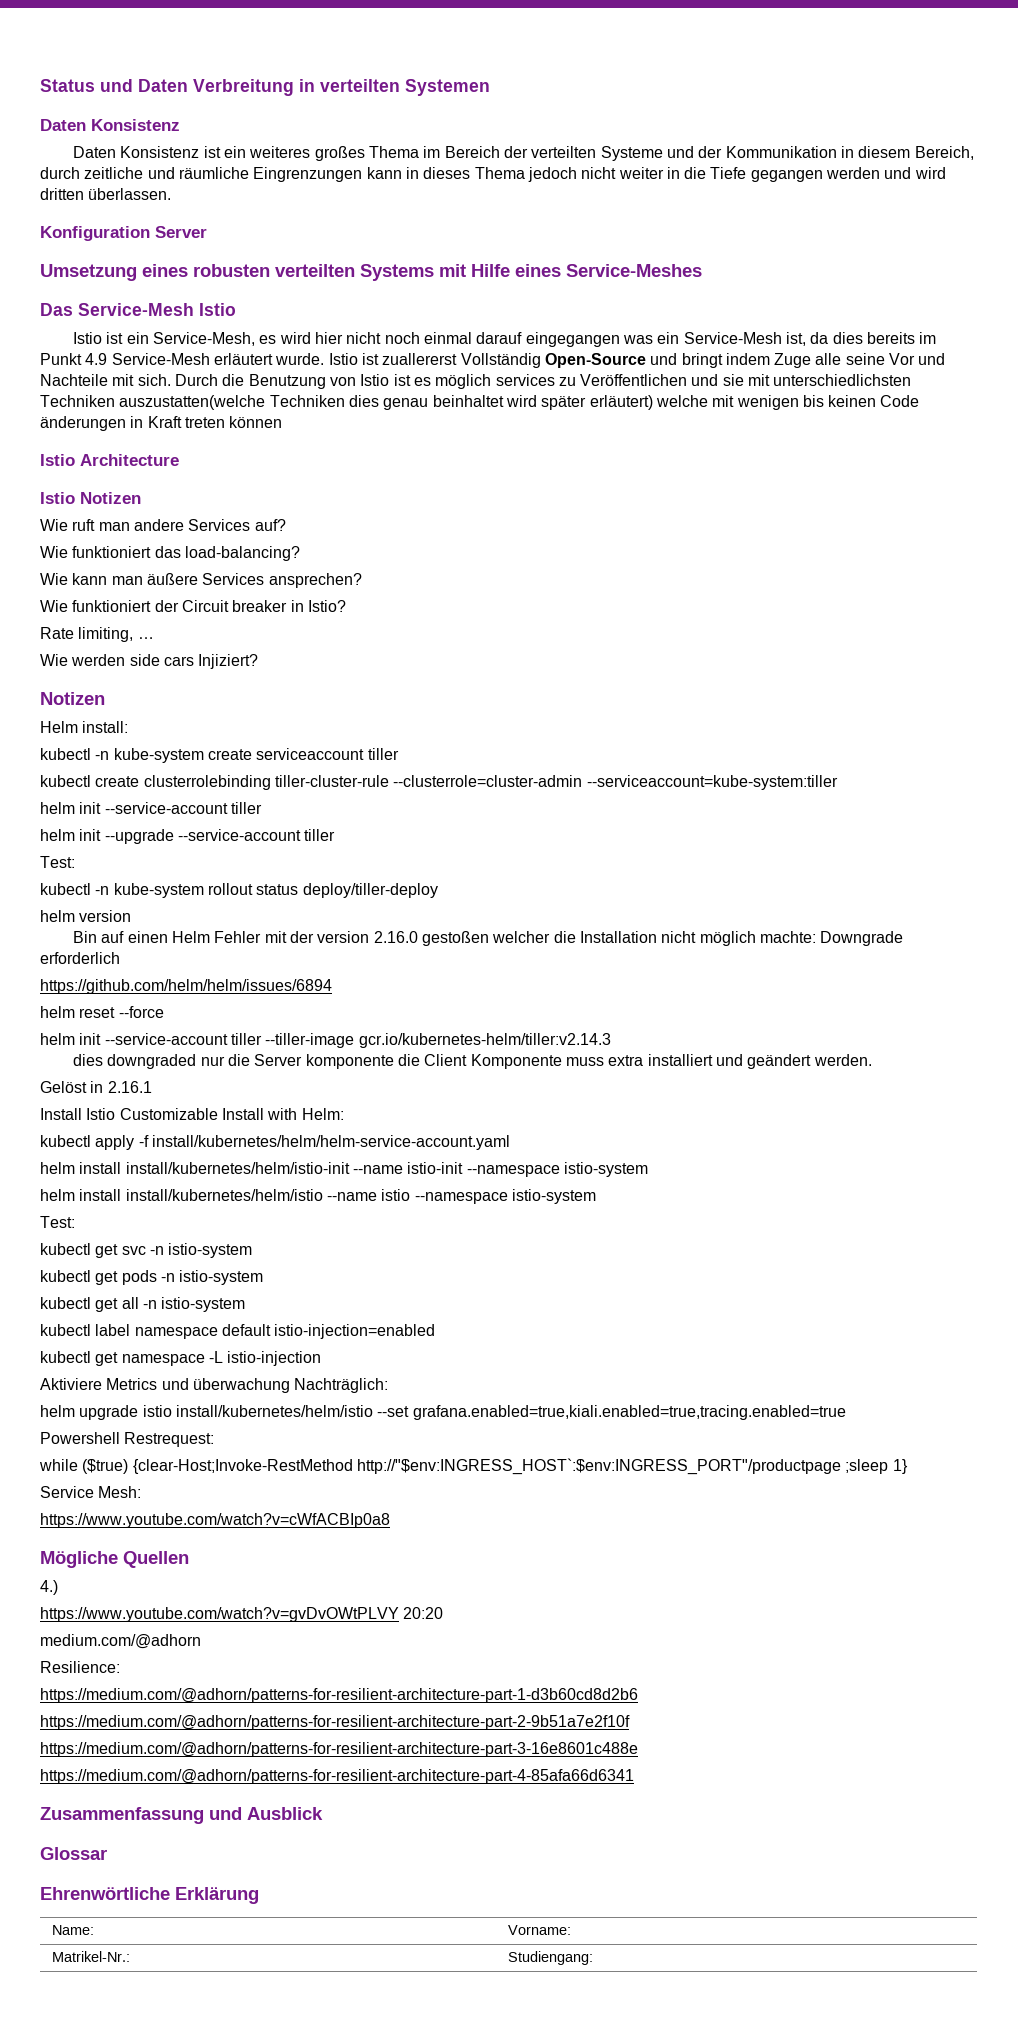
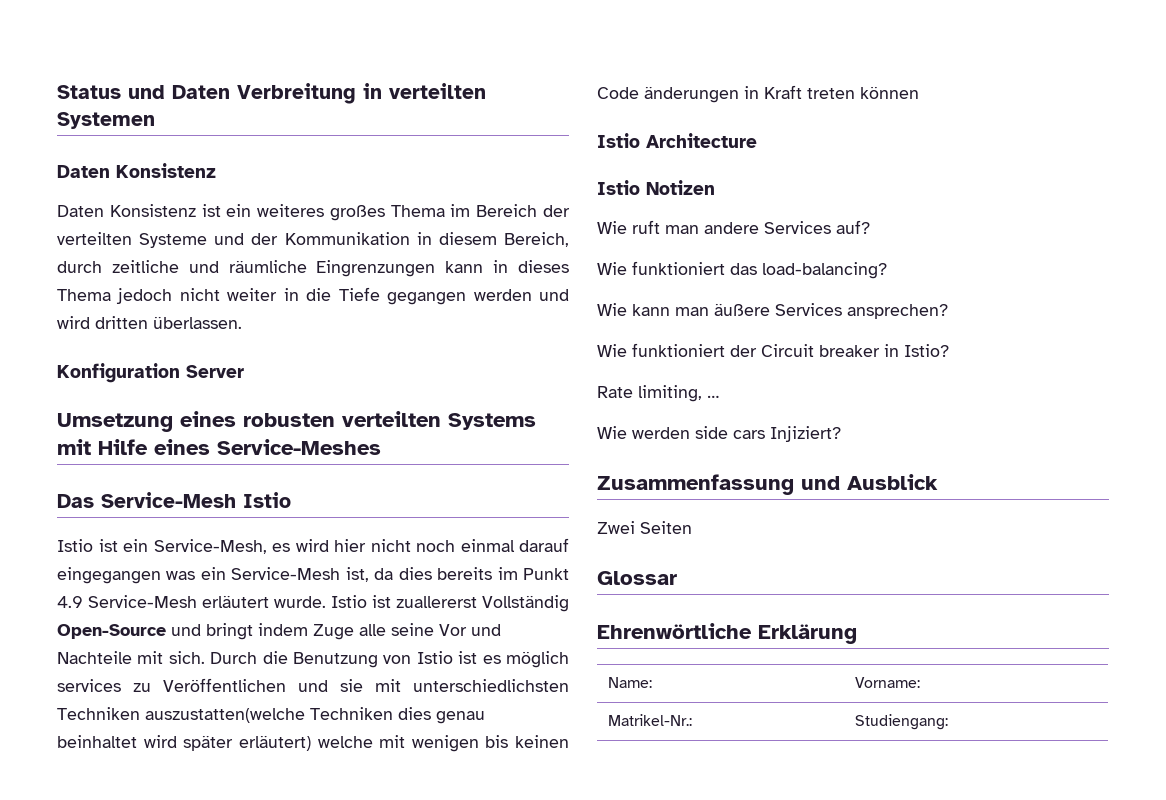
[40,692,105,705] [40,721,129,733] [40,748,399,763] [40,775,838,790] [40,802,262,814] [40,829,336,844] [40,856,75,868] [40,883,438,898] [40,910,132,922] [73,931,904,946] [40,952,120,964] [40,979,332,994] [40,1006,164,1018] [40,1033,611,1048] [73,1054,872,1069] [40,1081,152,1093] [40,1108,344,1120] [40,1135,510,1150] [40,1162,648,1177] [40,1189,596,1204] [40,1216,75,1228] [40,1243,253,1258] [40,1270,264,1285] [40,1297,246,1312] [40,1324,436,1339] [40,1351,322,1366] [40,1378,389,1393] [40,1405,846,1420] [40,1432,215,1447] [39,1458,908,1475] [40,1486,142,1498] [40,1513,390,1528] [40,1551,189,1568] [40,1580,58,1595] [40,1607,444,1622] [40,1634,201,1649] [40,1661,120,1673] [40,1688,638,1703] [40,1715,630,1730] [40,1742,638,1757] [40,1769,634,1784] // Notizen // Helm install: // kubectl -n kube-system create serviceaccount tiller // kubectl create clusterrolebinding tiller-cluster-rule --clusterrole=cluster-admin --serviceaccount=kube-system:tiller // helm init --service-account tiller // helm init --upgrade --service-account tiller // Test: // kubectl -n kube-system rollout status deploy/tiller-deploy // helm version // Bin auf einen Helm Fehler mit der version 2.16.0 gestoßen welcher die Installation nicht möglich machte: Downgrade erforderlich // https://github.com/helm/helm/issues/6894 // helm reset --force // helm init --service-account tiller --tiller-image gcr.io/kubernetes-helm/tiller:v2.14.3 // dies downgraded nur die Server komponente die Client Komponente muss extra installiert und geändert werden. // Gelöst in 2.16.1 // Install Istio Customizable Install with Helm: // kubectl apply -f install/kubernetes/helm/helm-service-account.yaml // helm install install/kubernetes/helm/istio-init --name istio-init --namespace istio-system // helm install install/kubernetes/helm/istio --name istio --namespace istio-system // Test: // kubectl get svc -n istio-system // kubectl get pods -n istio-system // kubectl get all -n istio-system // kubectl label namespace default istio-injection=enabled // kubectl get namespace -L istio-injection // Aktiviere Metrics und überwachung Nachträglich: // helm upgrade istio install/kubernetes/helm/istio --set grafana.enabled=true,kiali.enabled=true,tracing.enabled=true // Powershell Restrequest: // while ($true) {clear-Host;Invoke-RestMethod http://"$env:INGRESS_HOST`:$env:INGRESS_PORT"/productpage ;sleep 1} // Service Mesh: // https://www.youtube.com/watch?v=cWfACBIp0a8 // Mögliche Quellen // 4.) // https://www.youtube.com/watch?v=gvDvOWtPLVY 20:20 // medium.com/@adhorn // Resilience: // https://medium.com/@adhorn/patterns-for-resilient-architecture-part-1-d3b60cd8d2b6 // https://medium.com/@adhorn/patterns-for-resilient-architecture-part-2-9b51a7e2f10f // https://medium.com/@adhorn/patterns-for-resilient-architecture-part-3-16e8601c488e // https://medium.com/@adhorn/patterns-for-resilient-architecture-part-4-85afa66d6341 -> (841, 434) none
(323, 1813) none -> [597,521,692,534] // Zwei Seiten

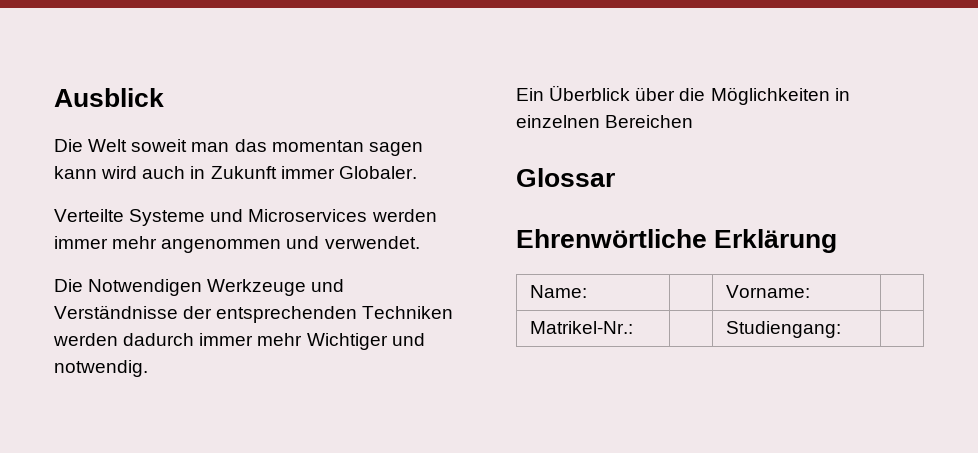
[57,83,486,104] [57,112,155,129] [57,163,216,178] [57,204,570,221] [57,232,569,248] [57,260,569,277] [57,287,570,305] [57,316,242,329] [57,363,244,383] [57,411,536,432] [57,439,381,455] [57,492,291,508] [57,538,569,554] [57,567,570,584] [57,595,569,612] [57,623,501,640] [57,651,569,668] [57,678,569,692] [57,707,485,724] [57,735,569,752] [597,85,919,103] [597,133,757,148] [597,180,715,195] [597,220,870,234] [597,261,887,279] [597,303,948,319] [597,343,949,357] [597,385,720,402] [597,426,841,442] [597,474,938,495] [597,521,692,534] Status und Daten Verbreitung in verteilten Systemen // Daten Konsistenz // Daten Konsistenz ist ein weiteres großes Thema im Bereich der verteilten Systeme und der Kommunikation in diesem Bereich, durch zeitliche und räumliche Eingrenzungen kann in dieses Thema jedoch nicht weiter in die Tiefe gegangen werden und wird dritten überlassen. // Konfiguration Server // Umsetzung eines robusten verteilten Systems mit Hilfe eines Service-Meshes // Das Service-Mesh Istio // Istio ist ein Service-Mesh, es wird hier nicht noch einmal darauf eingegangen was ein Service-Mesh ist, da dies bereits im Punkt 4.9 Service-Mesh erläutert wurde. Istio ist zuallererst Vollständig Open-Source und bringt indem Zuge alle seine Vor und Nachteile mit sich. Durch die Benutzung von Istio ist es möglich services zu Veröffentlichen und sie mit unterschiedlichsten Techniken auszustatten(welche Techniken dies genau beinhaltet wird später erläutert) welche mit wenigen bis keinen Code änderungen in Kraft treten können // Istio Architecture // Istio Notizen // Wie ruft man andere Services auf? // Wie funktioniert das load-balancing? // Wie kann man äußere Services ansprechen? // Wie funktioniert der Circuit breaker in Istio? // Rate limiting, … // Wie werden side cars Injiziert? // Zusammenfassung und Ausblick // Zwei Seiten -> [54,88,164,107] [54,139,423,156] [54,166,417,179] [54,209,437,226] [54,236,420,253] [54,279,345,296] [54,305,454,323] [53,333,425,350] [54,360,148,377] [516,85,850,105] [516,115,694,128] Ausblick // Die Welt soweit man das momentan sagen kann wird auch in Zukunft immer Globaler. // Verteilte Systeme und Microservices werden immer mehr angenommen und verwendet. // Die Notwendigen Werkzeuge und Verständnisse der entsprechenden Techniken werden dadurch immer mehr Wichtiger und notwendig. // Ein Überblick über die Möglichkeiten in einzelnen Bereichen

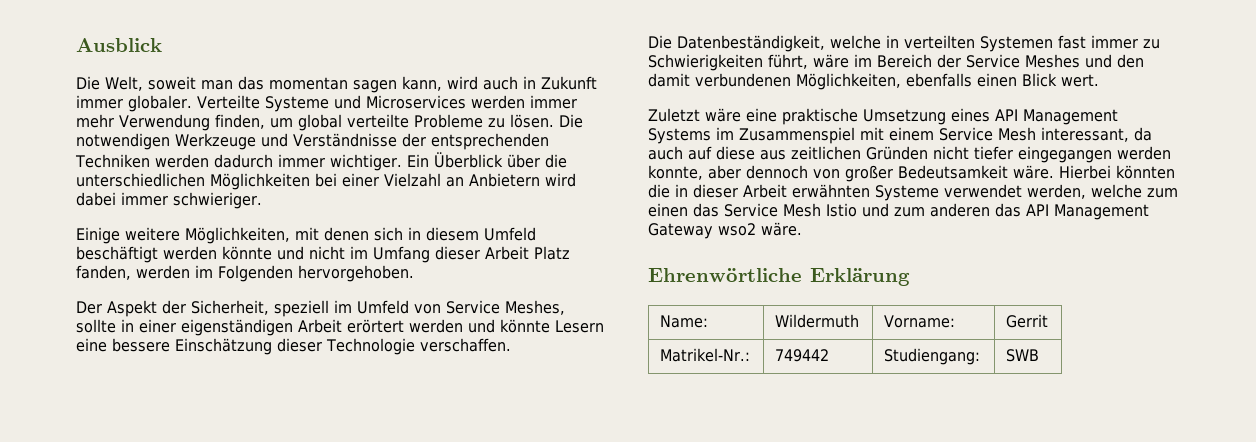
[88,139,128,152] Welt -> [105,76,143,91] Welt,
[54,166,97,179] kann -> [401,76,442,91] kann,
[338,166,417,179] Globaler. // -> [128,95,192,112] globaler.
[161,236,420,253] [54,279,203,296] angenommen und verwendet. // Die Notwendigen -> [119,114,583,131] [76,133,170,150] Verwendung finden, um global verteilte Probleme zu lösen. Die notwendigen
[257,333,425,350] [54,360,148,377] [516,85,850,105] [516,115,694,128] [516,168,615,187] mehr Wichtiger und notwendig. // Ein Überblick über die Möglichkeiten in einzelnen Bereichen // Glossar -> [329,152,567,171] [76,173,576,190] [76,192,262,209] [76,227,536,244] [76,246,570,263] [76,265,414,282] [76,300,565,317] [76,319,604,336] [76,338,511,355] [648,35,1160,52] [648,54,1144,71] [648,73,1099,90] [648,108,1118,125] [648,127,1152,144] [648,146,1171,163] [648,165,1175,182] [648,184,1178,201] [648,203,1149,220] [648,222,802,239] wichtiger. Ein Überblick über die unterschiedlichen Möglichkeiten bei einer Vielzahl an Anbietern wird dabei immer schwieriger. // Einige weitere Möglichkeiten, mit denen sich in diesem Umfeld beschäftigt werden könnte und nicht im Umfang dieser Arbeit Platz fanden, werden im Folgenden hervorgehoben. // Der Aspekt der Sicherheit, speziell im Umfeld von Service Meshes, sollte in einer eigenständigen Arbeit erörtert werden und könnte Lesern eine bessere Einschätzung dieser Technologie verschaffen. // Die Datenbeständigkeit, welche in verteilten Systemen fast immer zu Schwierigkeiten führt, wäre im Bereich der Service Meshes und den damit verbundenen Möglichkeiten, ebenfalls einen Blick wert. // Zuletzt wäre eine praktische Umsetzung eines API Management Systems im Zusammenspiel mit einem Service Mesh interessant, da auch auf diese aus zeitlichen Gründen nicht tiefer eingegangen werden konnte, aber dennoch von großer Bedeutsamkeit wäre. Hierbei könnten die in dieser Arbeit erwähnten Systeme verwendet werden, welche zum einen das Service Mesh Istio und zum anderen das API Management Gateway wso2 wäre.
(587, 291) none -> [775,314,860,328] Wildermuth
(810, 291) none -> [1006,314,1049,328] Gerrit
(633, 327) none -> [775,349,830,362] 749442
(841, 329) none -> [1006,349,1040,362] SWB

